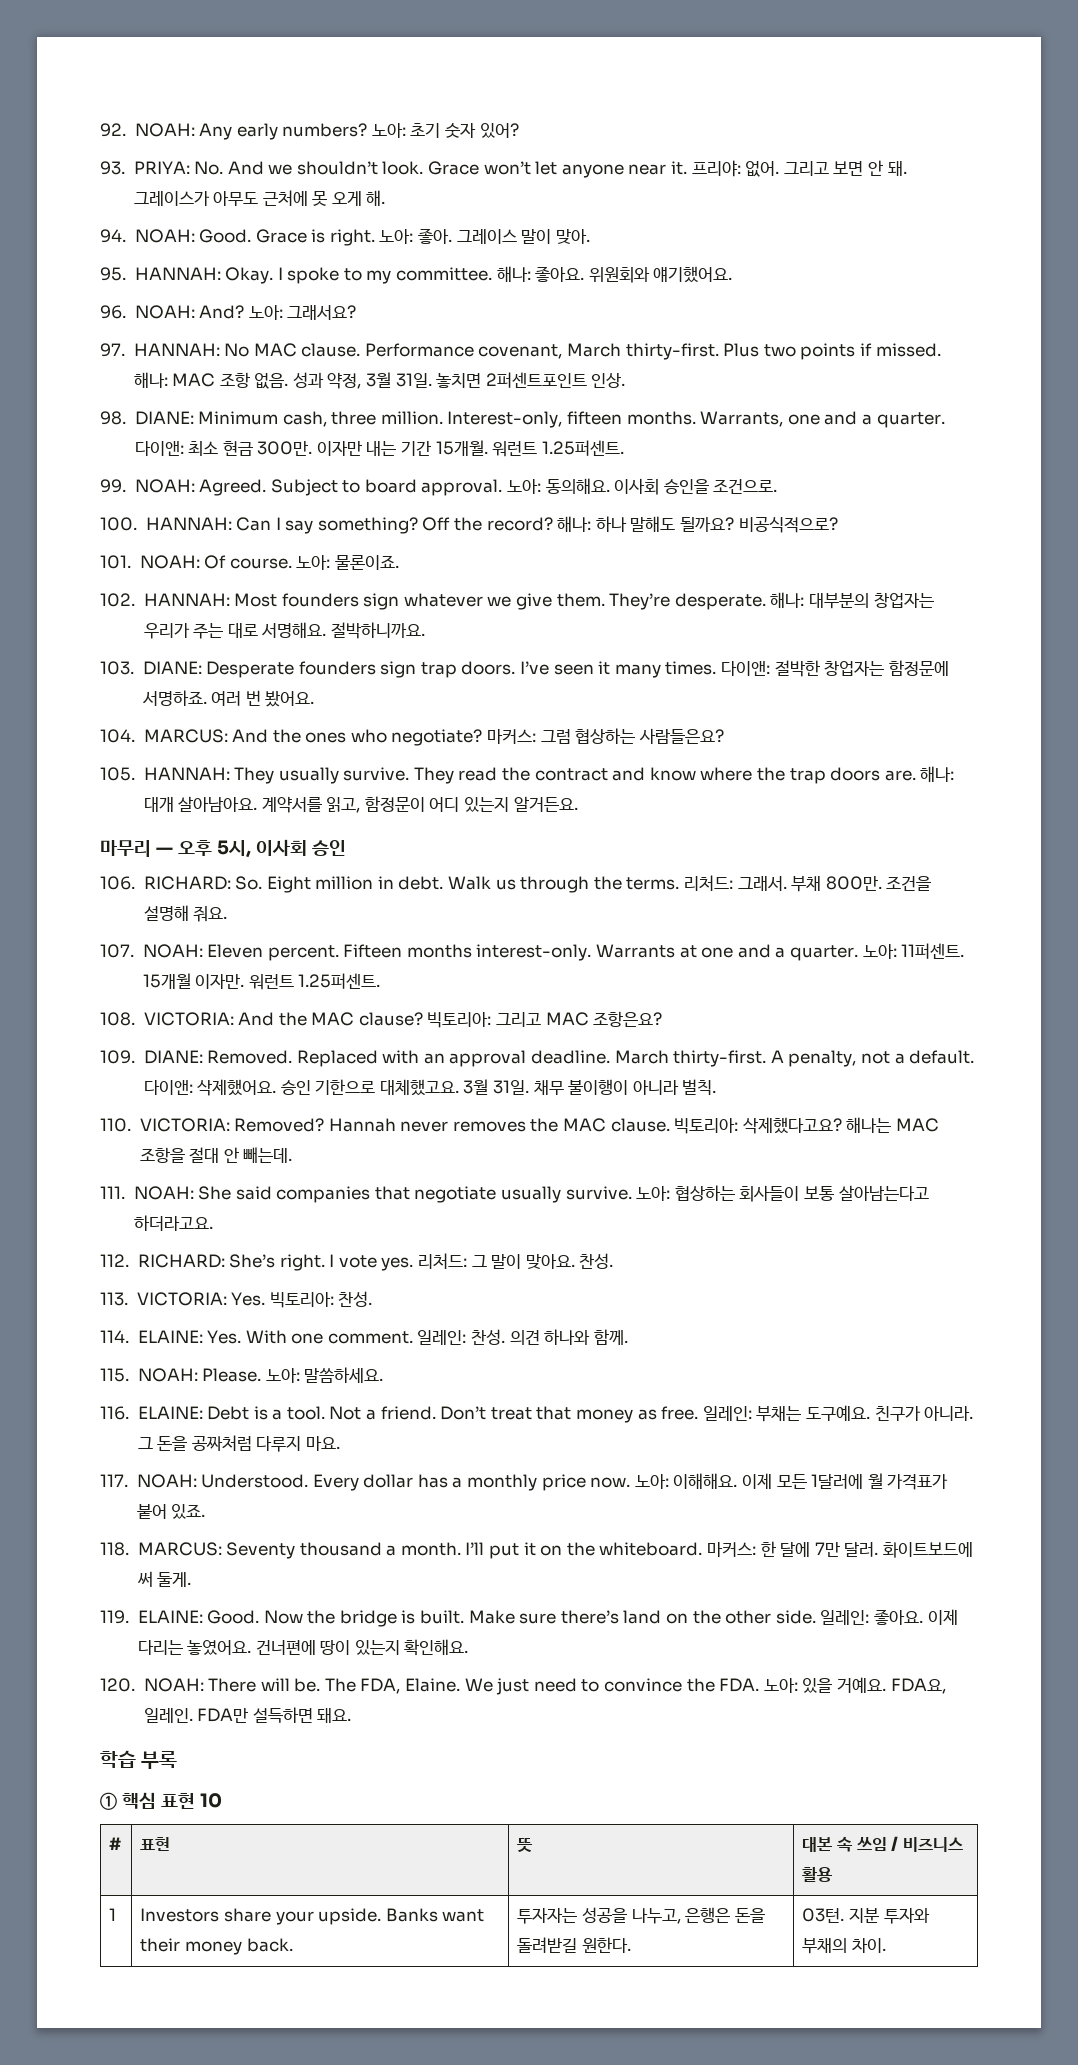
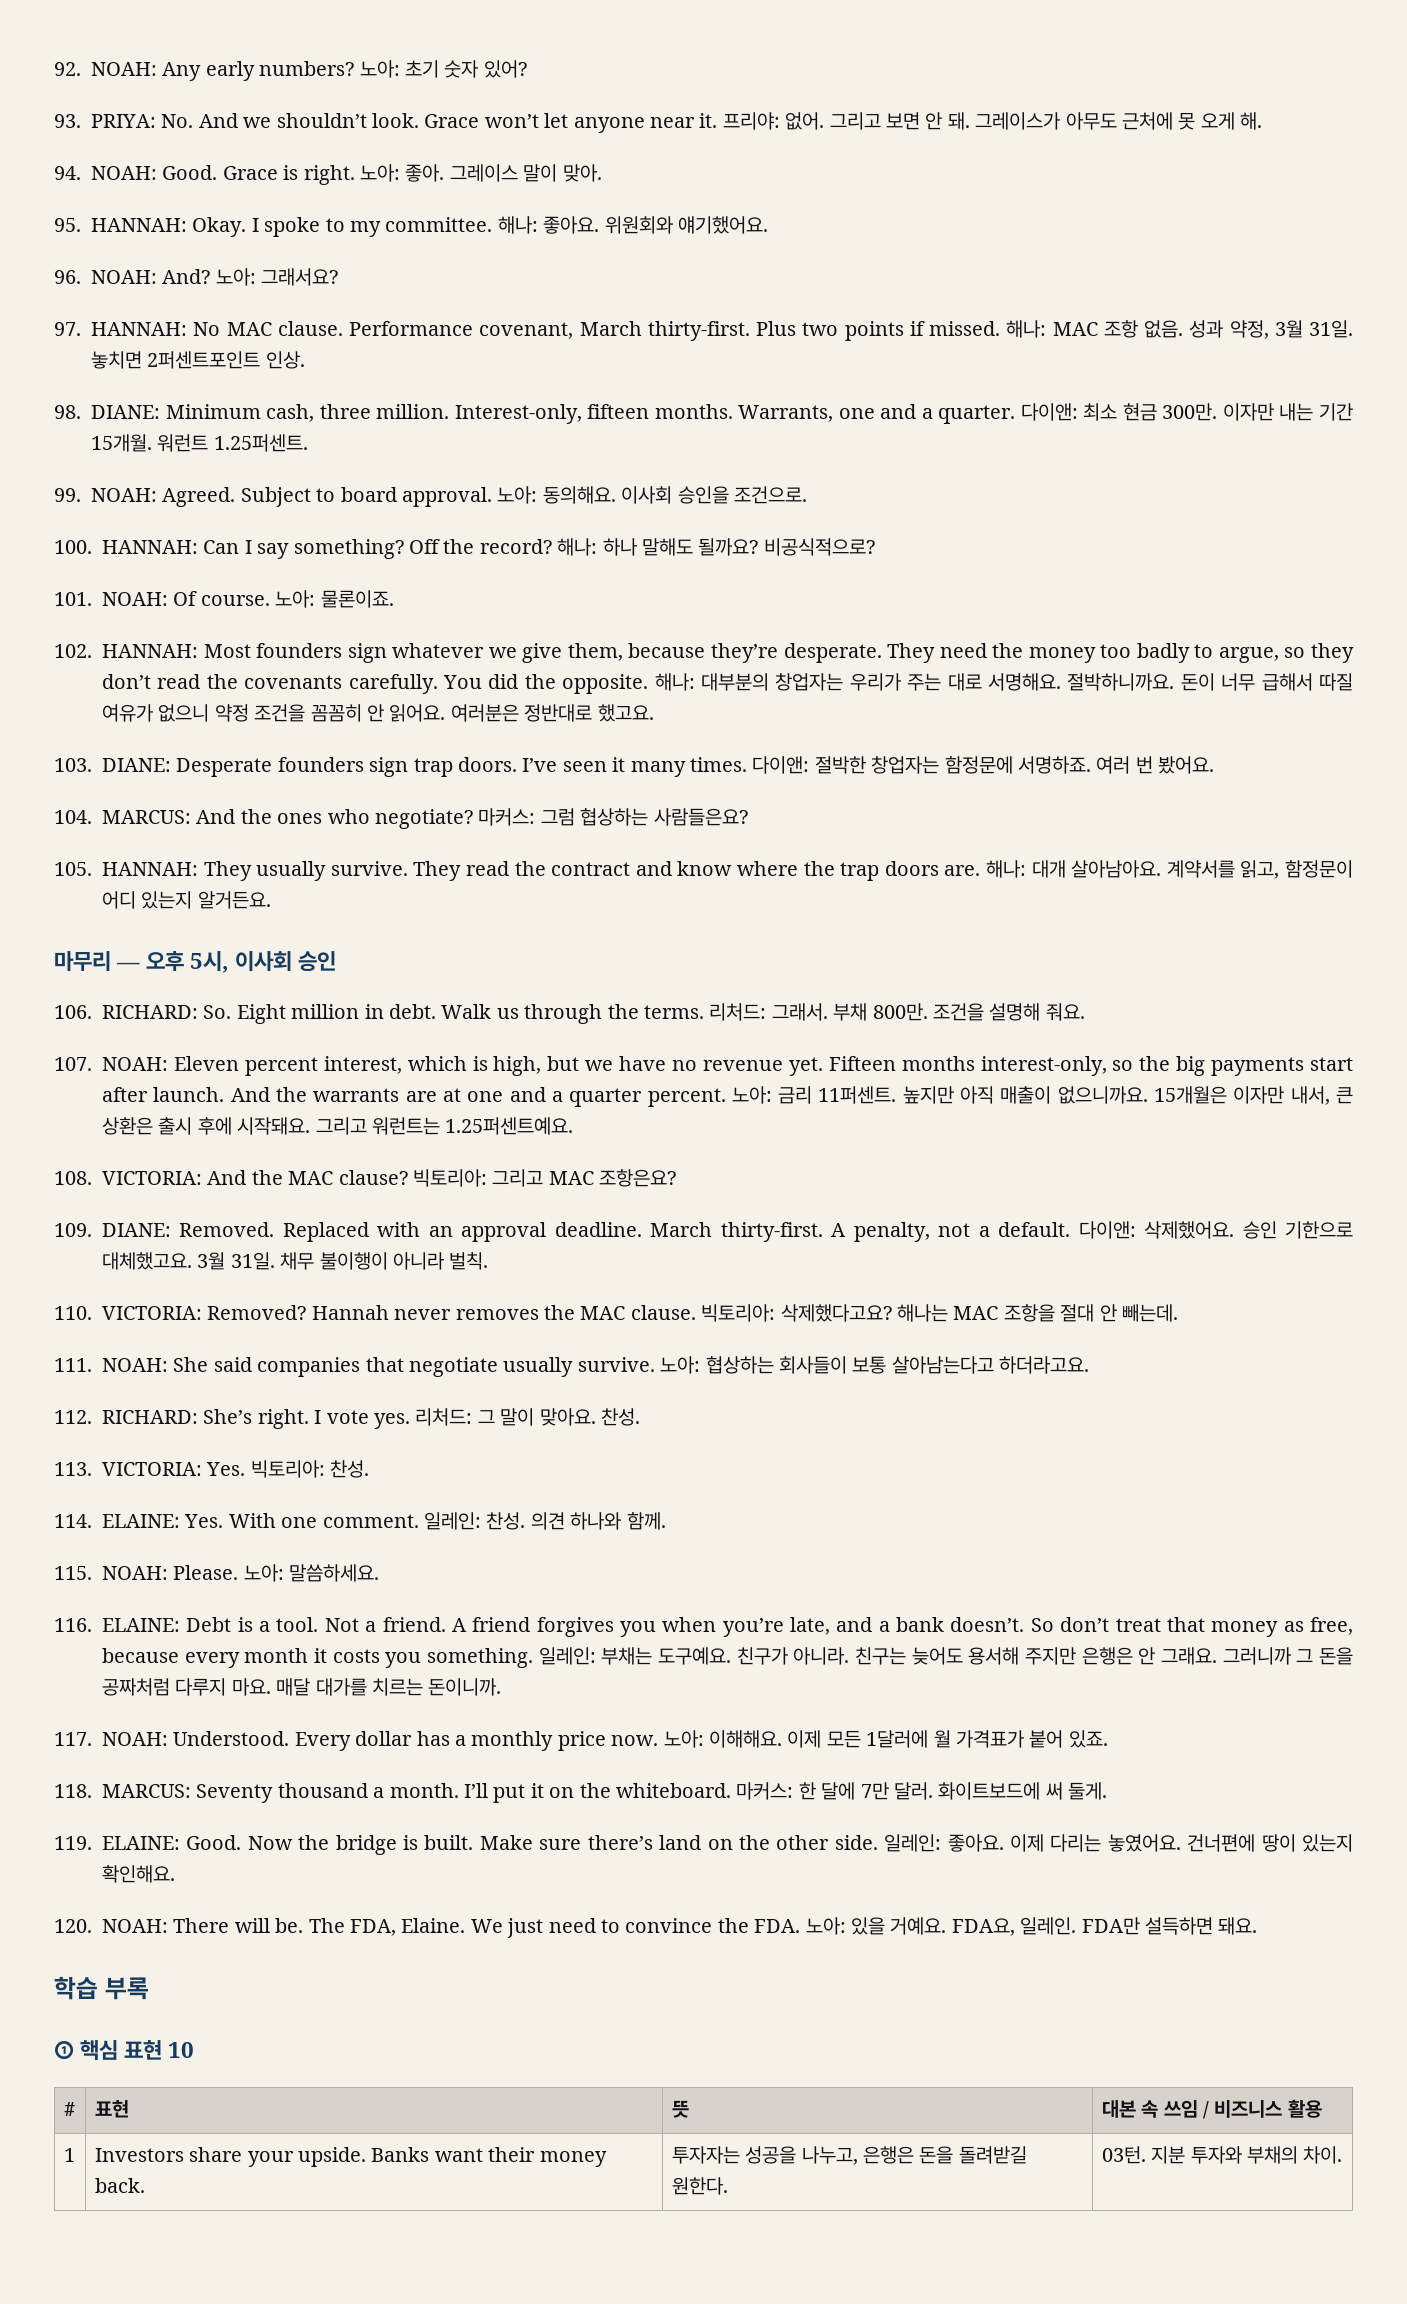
[556,593,766,610] them. They’re desperate. -> [567,643,1354,663] [102,674,649,694] them, because they’re desperate. They need the money too badly to argue, so they don’t read the covenants carefully. You did the opposite.
(425, 630) none -> [1180,673,1353,691] [102,704,654,722] 돈이 너무 급해서 따질 여유가 없으니 약정 조건을 꼼꼼히 안 읽어요. 여러분은 정반대로 했고요.
[267,943,965,961] [142,973,381,990] percent. Fifteen months interest-only. Warrants at one and a quarter. 노아: 11퍼센트. 15개월 이자만. 워런트 1.25퍼센트. -> [244,1056,1354,1076] [102,1086,1353,1107] [102,1117,574,1135] percent interest, which is high, but we have no revenue yet. Fifteen months interest-only, so the big payments start after launch. And the warrants are at one and a quarter percent. 노아: 금리 11퍼센트. 높지만 아직 매출이 없으니까요. 15개월은 이자만 내서, 큰 상환은 출시 후에 시작돼요. 그리고 워런트는 1.25퍼센트예요.
[440,1406,699,1423] Don’t treat that money as free. -> [451,1617,1353,1637] [102,1648,533,1668] A friend forgives you when you’re late, and a bank doesn’t. So don’t treat that money as free, because every month it costs you something.
(974, 1413) none -> [854,1647,1292,1665] 친구는 늦어도 용서해 주지만 은행은 안 그래요. 그러니까
(340, 1443) none -> [276,1678,502,1696] 매달 대가를 치르는 돈이니까.

